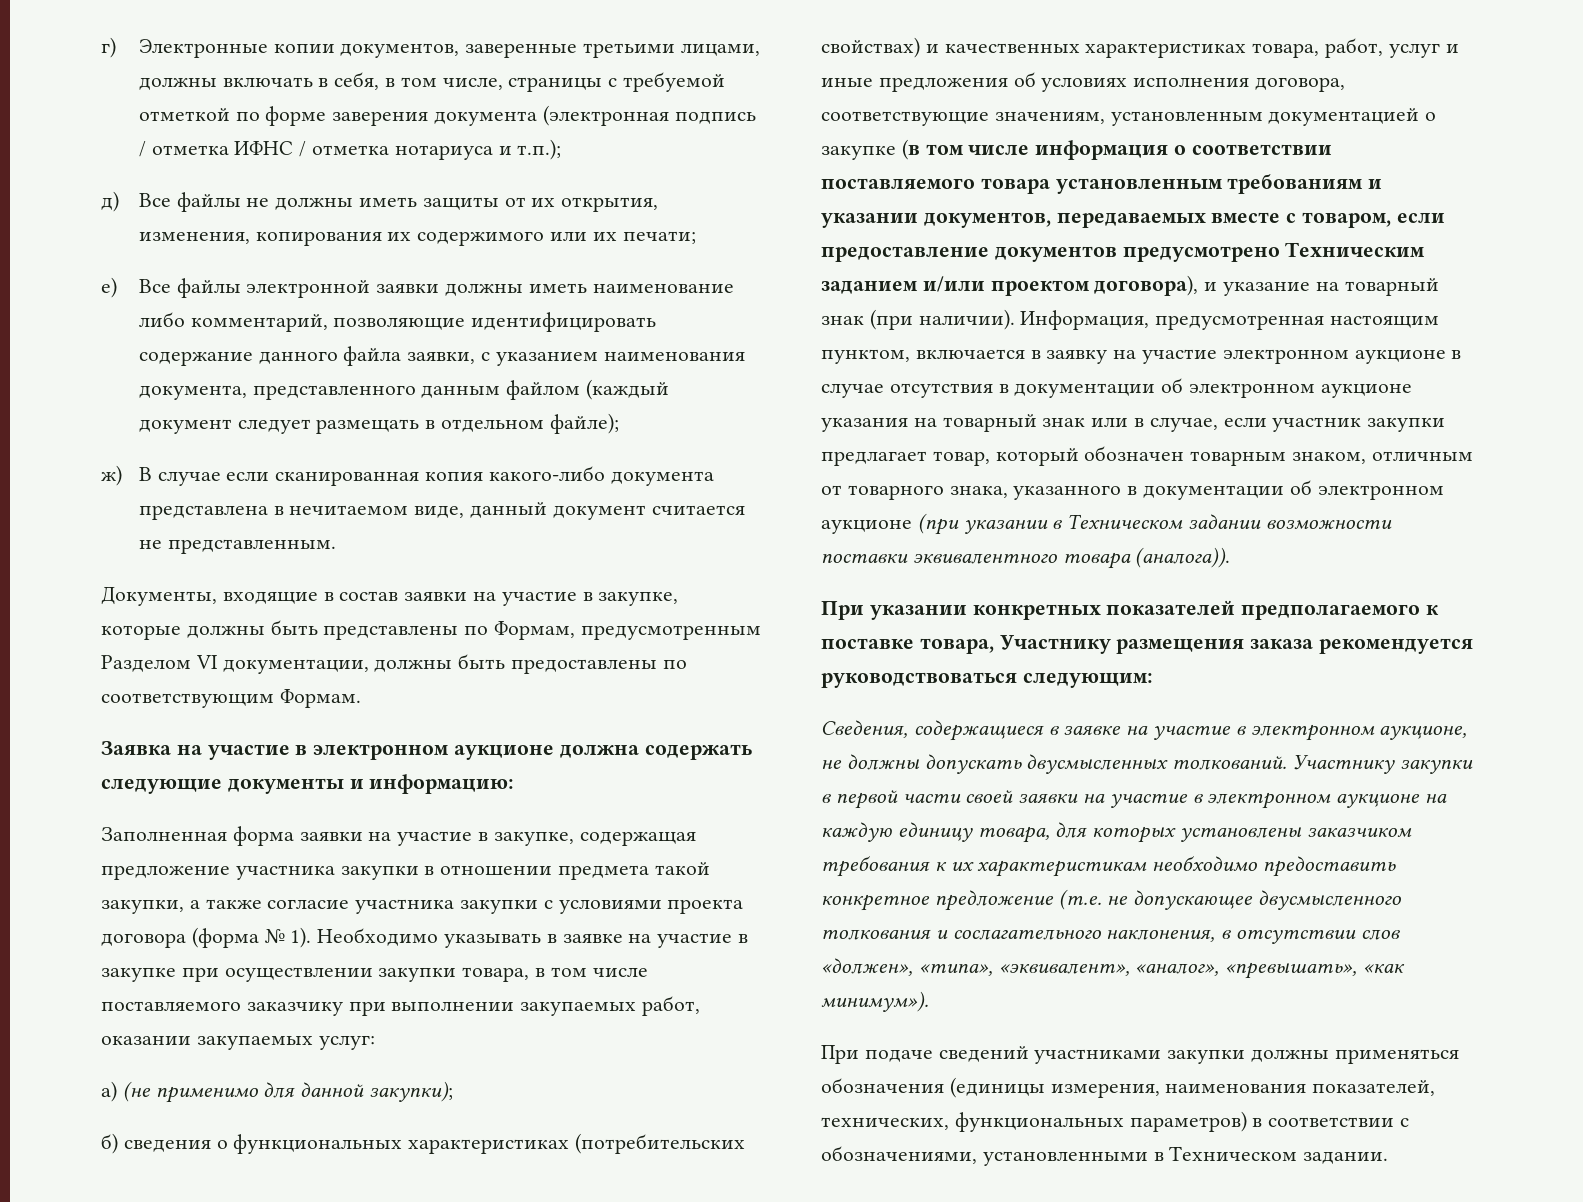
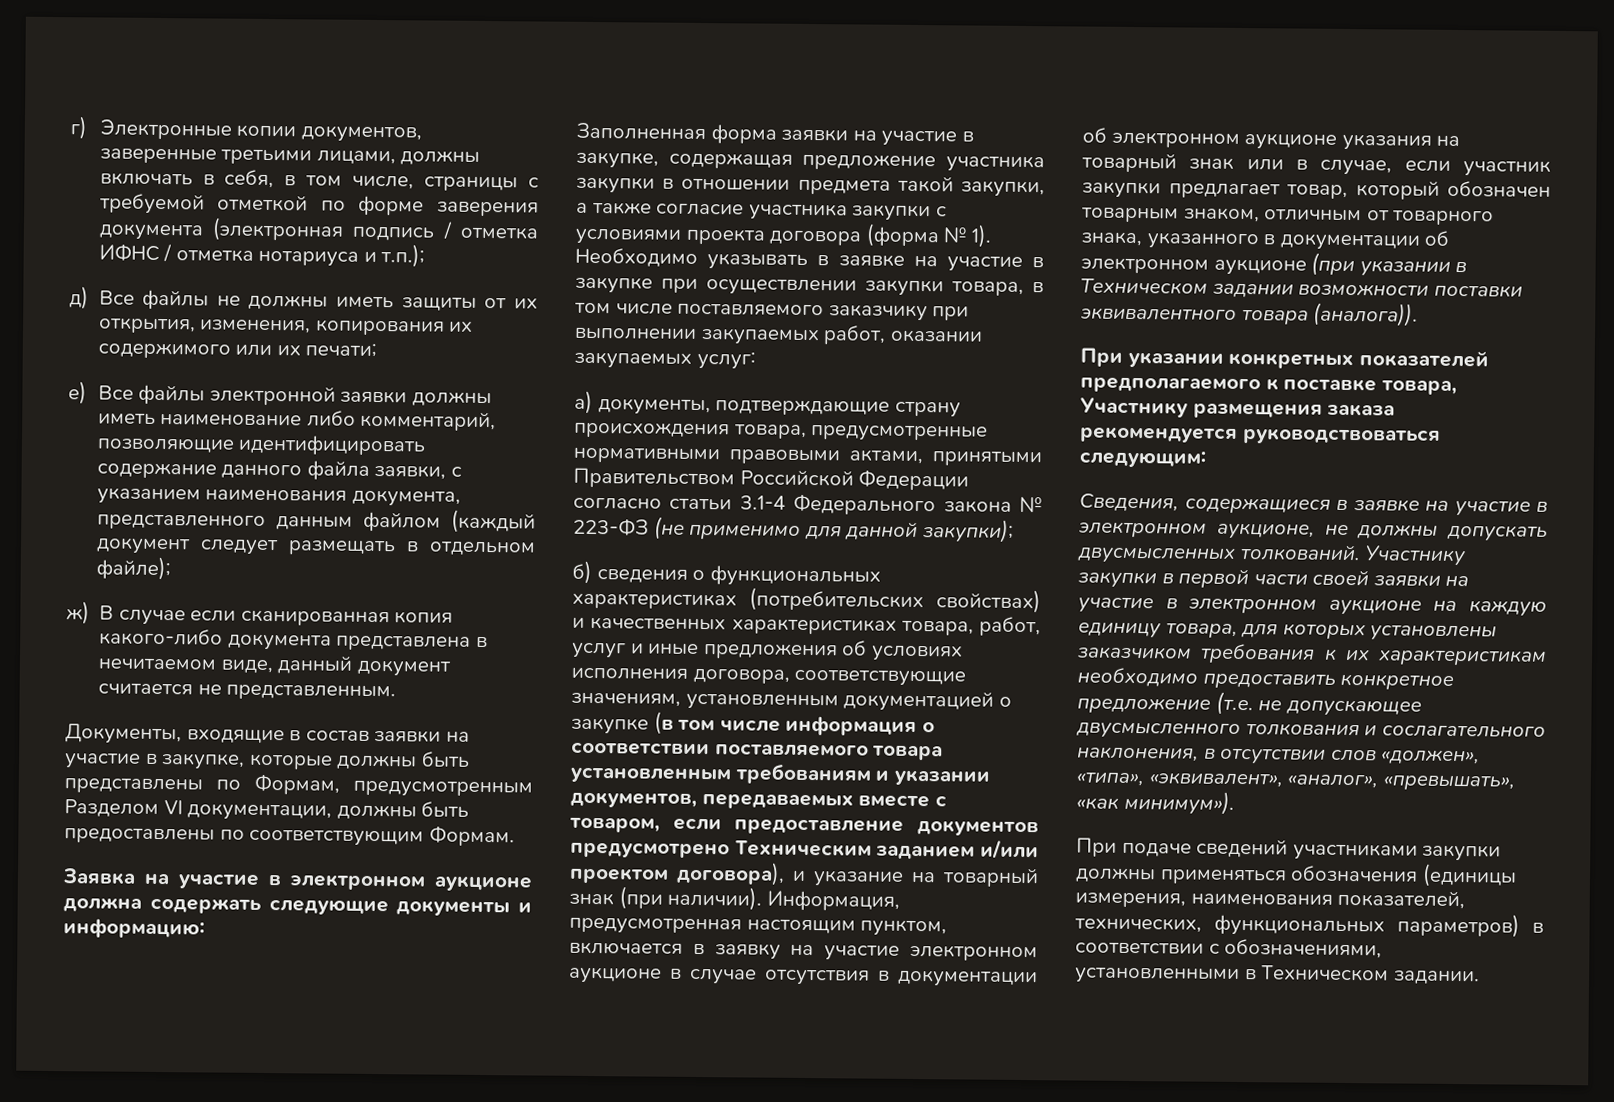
(117, 1091) none -> [597,398,961,418] [574,421,989,442] [573,447,1042,467] [573,467,970,491] [573,494,1042,516] [573,518,649,536] документы, подтверждающие страну происхождения товара, предусмотренные нормативными правовыми актами, принятыми Правительством Российской Федерации согласно статьи 3.1-4 Федерального закона № 223-ФЗ

